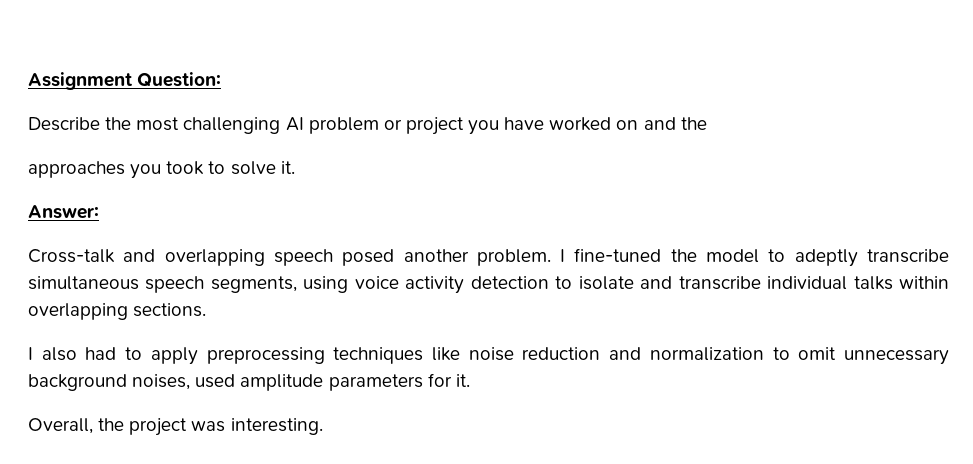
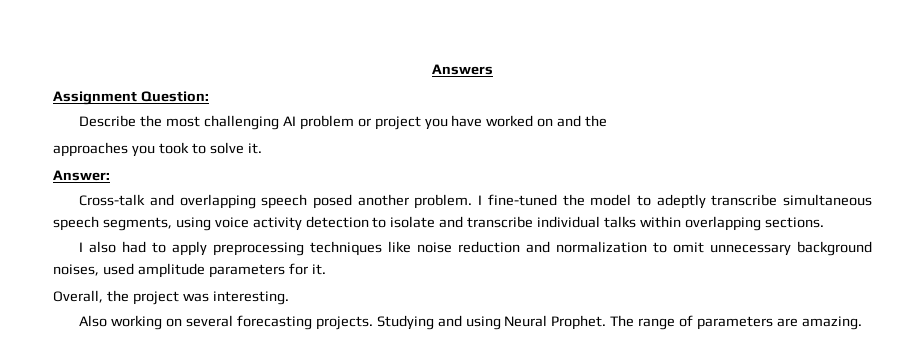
(28, 81) none -> [432,64,493,75] Answers //
(323, 426) none -> [79,315,862,330] // Also working on several forecasting projects. Studying and using Neural Prophet. The range of parameters are amazing.

